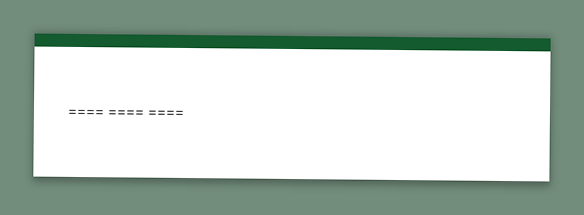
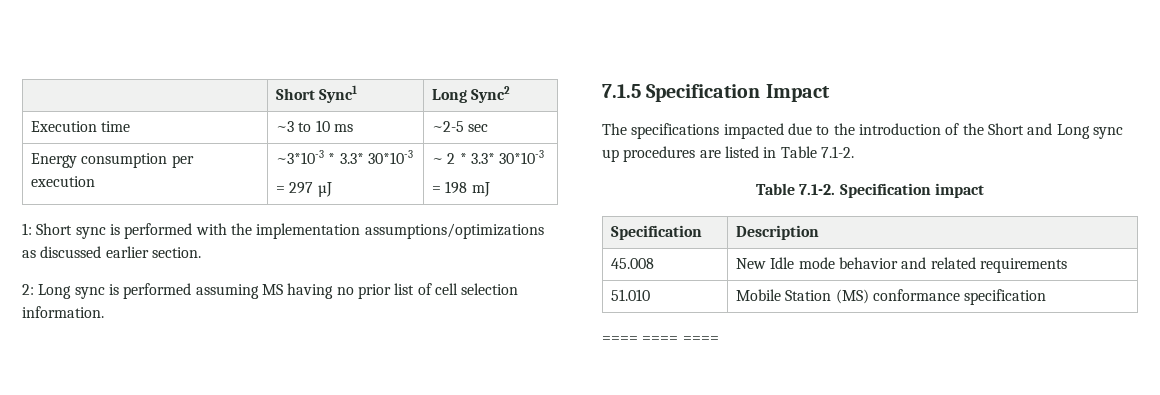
(67, 112) none -> [276,85,358,103] [432,86,511,103] [31,121,131,132] [276,120,354,132] [432,121,489,132] [31,153,194,168] [31,176,96,187] [276,150,414,164] [276,182,332,197] [432,150,545,164] [432,181,490,197] [22,223,544,239] [22,246,201,258] [22,283,519,299] [22,306,104,318] [602,84,830,102] [602,123,1123,139] [602,146,854,162] [756,183,984,198] [611,225,703,240] [736,225,820,240] [611,258,655,269] [736,257,1067,273] [611,289,651,301] [736,289,1047,305] | Short Sync1 | Long Sync2 // Execution time | ~3 to 10 ms | ~2-5 sec // Energy consumption per execution | ~3*10-3 * 3.3* 30*10-3 // = 297 µJ | ~ 2 * 3.3* 30*10-3 // = 198 mJ // 1: Short sync is performed with the implementation assumptions/optimizations as discussed earlier section. // 2: Long sync is performed assuming MS having no prior list of cell selection information. // 7.1.5 Specification Impact // The specifications impacted due to the introduction of the Short and Long sync up procedures are listed in Table 7.1-2. // Table 7.1-2. Specification impact // Specification | Description // 45.008 | New Idle mode behavior and related requirements // 51.010 | Mobile Station (MS) conformance specification //

